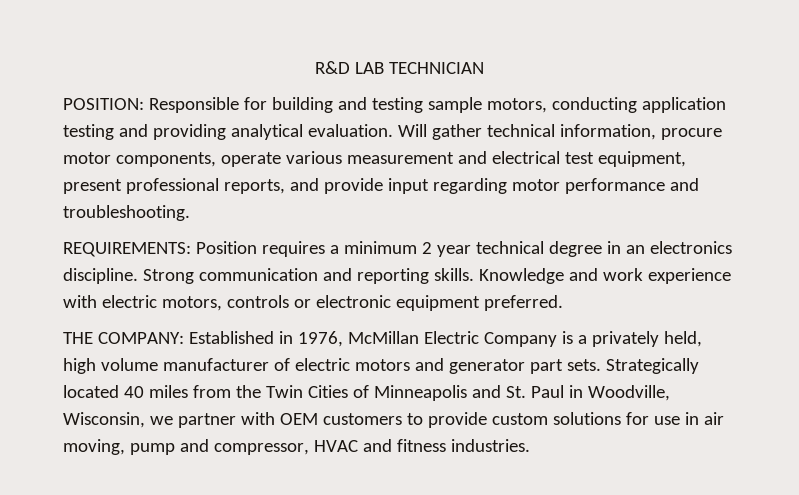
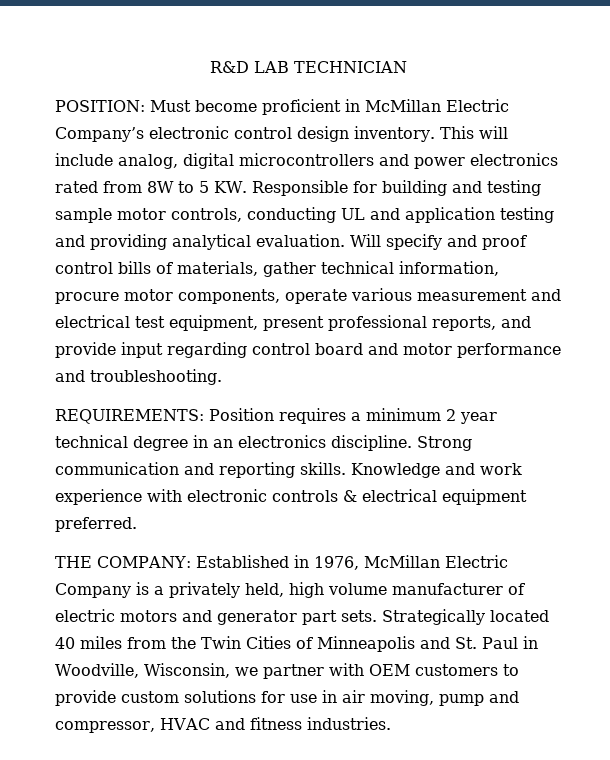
(144, 104) none -> [150,99,509,115] [55,126,508,142] [55,153,558,169] [55,181,247,193] Must become proficient in McMillan Electric Company’s electronic control design inventory. This will include analog, digital microcontrollers and power electronics rated from 8W to 5 KW.
[486,97,637,113] motors, conducting -> [117,207,400,223] motor controls, conducting UL and
(427, 130) none -> [386,234,527,250] [55,261,258,276] specify and proof control bills of materials,
(507, 186) none -> [252,343,398,355] control board and
[101,295,391,311] electric motors, controls or electronic -> [187,489,437,502] electronic controls & electrical

